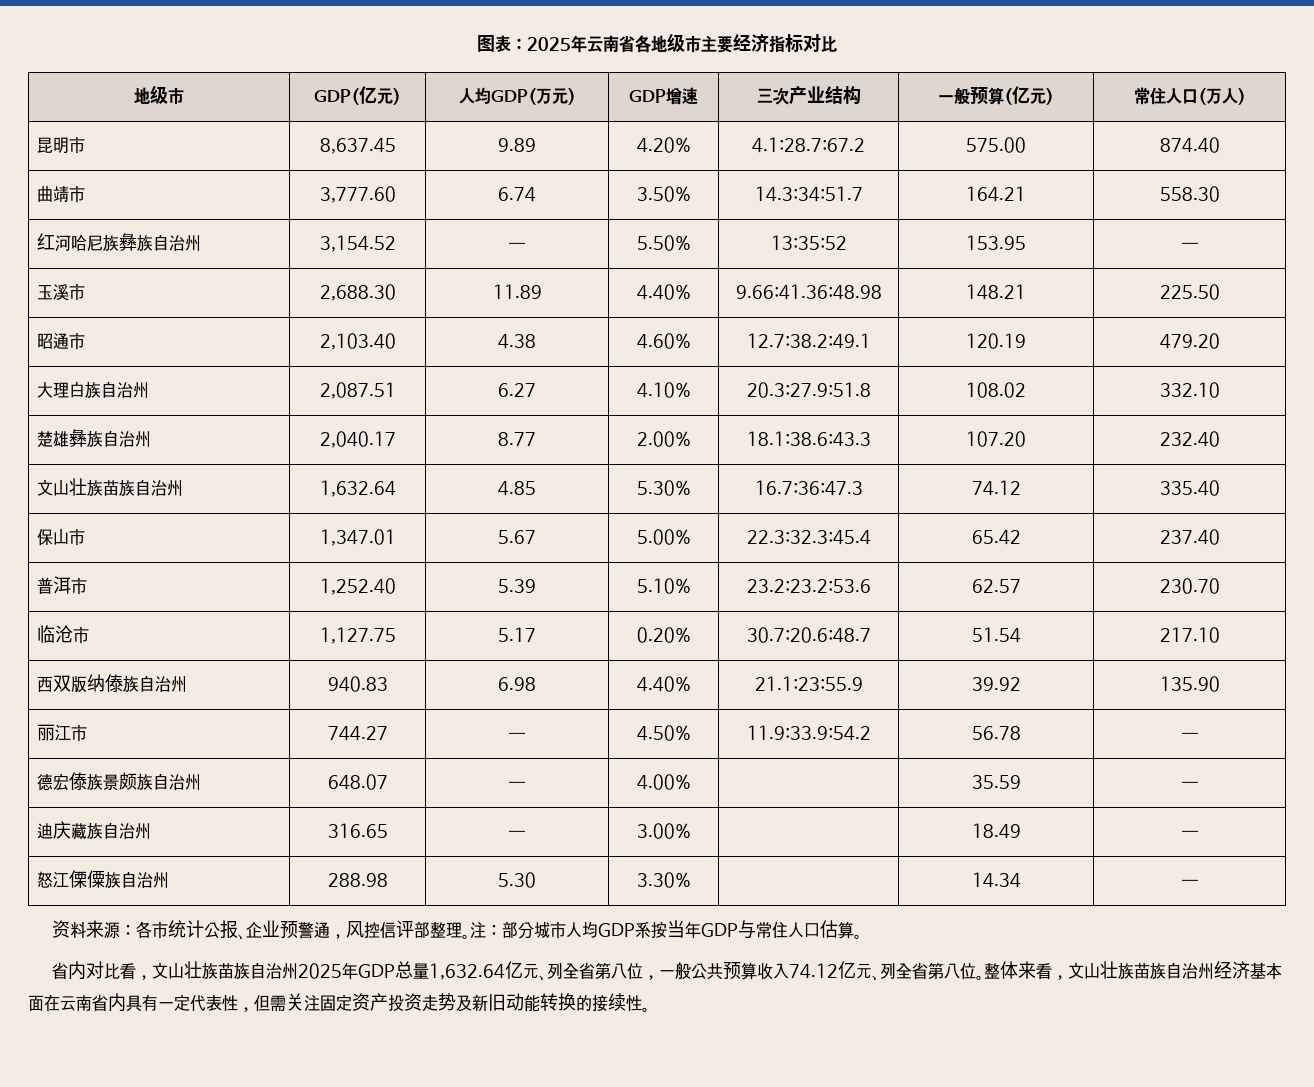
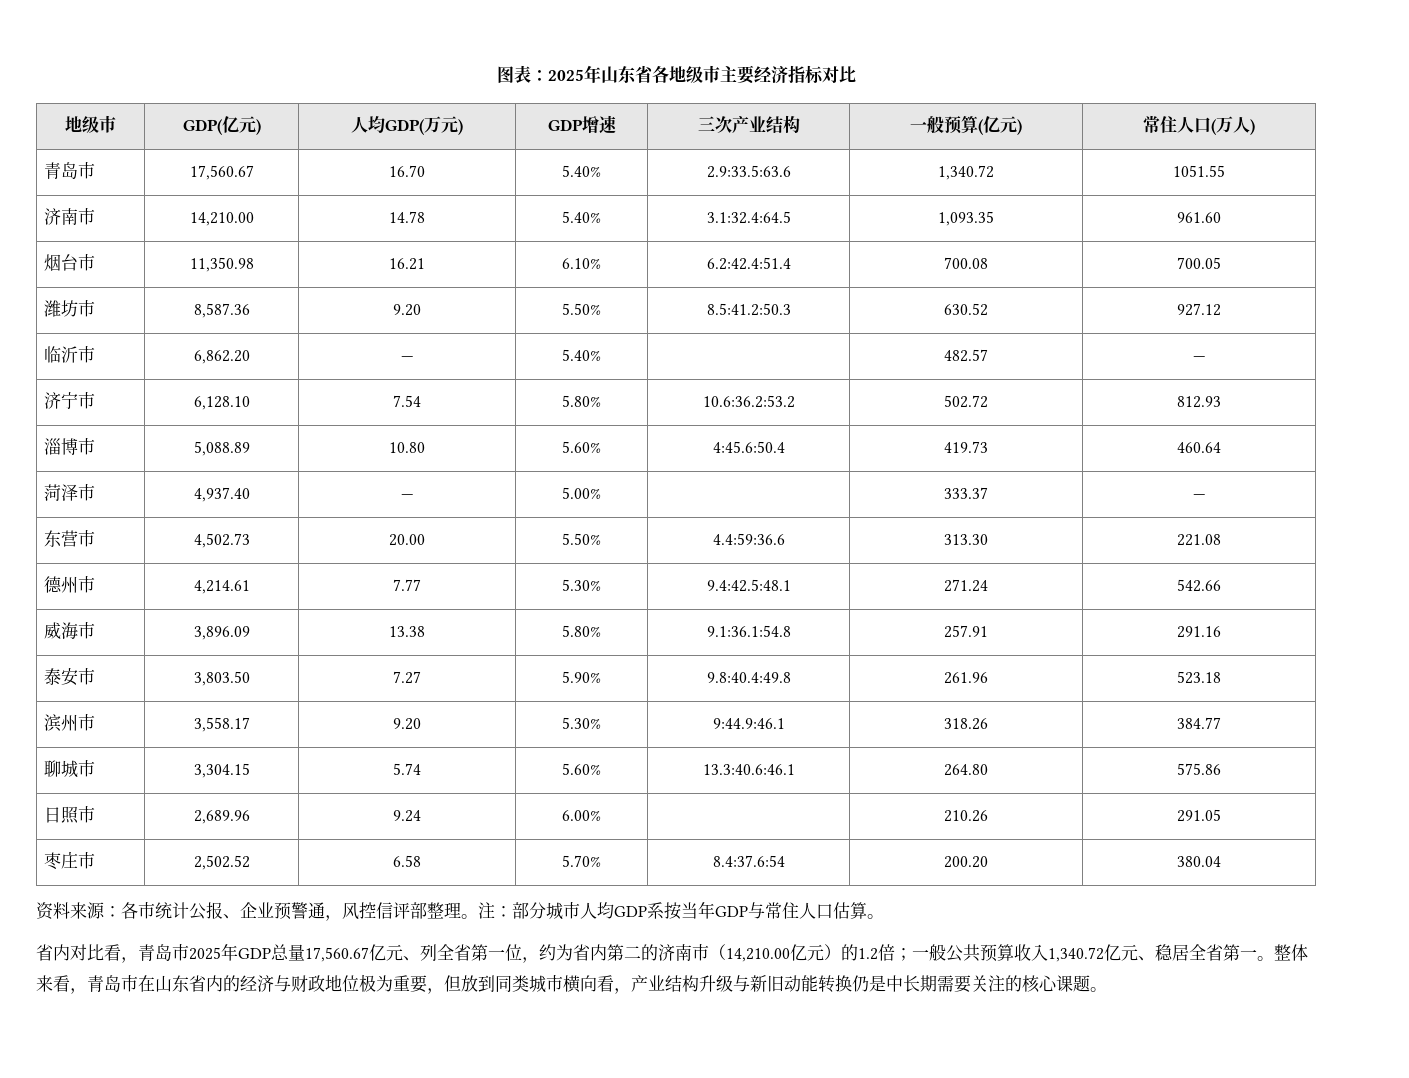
[587,35,619,53] 云南 -> [600,66,636,83] 山东
[37,137,86,154] [319,138,396,154] [498,138,536,152] [636,137,691,153] [752,137,865,153] [966,137,1026,153] [1159,137,1220,153] [37,186,86,203] [319,186,396,203] [498,187,536,202] [636,186,691,202] [754,186,863,202] [966,186,1026,202] [1159,186,1220,202] [37,233,202,252] [319,235,396,252] [509,242,526,249] [636,235,691,251] [770,235,847,250] [966,235,1026,250] [1181,242,1199,249] [37,284,86,301] [319,284,396,301] [492,284,542,299] [636,284,691,300] [735,284,882,300] [966,284,1026,300] [1159,284,1220,300] [37,333,86,350] [319,333,396,350] [498,334,536,349] [636,333,691,349] [746,333,871,349] [966,333,1026,349] [1159,333,1220,349] [37,381,150,398] [319,382,396,399] [498,383,536,397] [636,382,691,398] [746,382,871,398] [966,382,1026,398] [1159,382,1220,398] [37,429,152,448] [319,431,396,448] [498,432,536,446] [636,431,691,447] [746,431,871,447] [966,431,1026,447] [1159,431,1220,447] [37,478,184,496] [319,480,396,497] [498,481,536,496] [636,480,691,496] [754,480,863,496] [971,480,1021,496] [1159,480,1220,496] [37,528,86,546] [319,529,396,546] [498,530,536,544] [636,529,691,545] [746,530,871,545] [971,530,1021,545] [1159,529,1220,545] [37,576,88,595] [319,578,396,595] [498,579,536,593] [636,578,691,594] [746,579,871,593] [971,579,1021,593] [1159,578,1220,594] [37,625,90,644] [319,627,396,644] [498,627,536,642] [636,627,691,643] [746,627,871,643] [971,627,1021,643] [1159,627,1220,643] [37,674,188,693] [327,676,388,692] [498,677,536,691] [636,676,691,692] [754,676,863,691] [971,677,1021,691] [1159,676,1220,692] [37,724,88,742] [327,726,388,741] [509,732,526,739] [636,725,691,741] [746,725,871,741] [971,726,1021,740] [1181,732,1199,739] [37,772,202,791] [327,774,388,790] [509,781,526,788] [636,774,691,790] [971,775,1021,789] [1181,781,1199,788] [37,821,152,840] [327,823,388,838] [509,830,526,837] [636,823,691,839] [971,823,1021,839] [1181,830,1199,837] [37,870,170,888] [327,873,388,887] [498,872,536,888] [636,872,691,888] [971,872,1021,888] [1181,879,1199,886] 昆明市 | 8,637.45 | 9.89 | 4.20% | 4.1:28.7:67.2 | 575.00 | 874.40 // 曲靖市 | 3,777.60 | 6.74 | 3.50% | 14.3:34:51.7 | 164.21 | 558.30 // 红河哈尼族彝族自治州 | 3,154.52 | — | 5.50% | 13:35:52 | 153.95 | — // 玉溪市 | 2,688.30 | 11.89 | 4.40% | 9.66:41.36:48.98 | 148.21 | 225.50 // 昭通市 | 2,103.40 | 4.38 | 4.60% | 12.7:38.2:49.1 | 120.19 | 479.20 // 大理白族自治州 | 2,087.51 | 6.27 | 4.10% | 20.3:27.9:51.8 | 108.02 | 332.10 // 楚雄彝族自治州 | 2,040.17 | 8.77 | 2.00% | 18.1:38.6:43.3 | 107.20 | 232.40 // 文山壮族苗族自治州 | 1,632.64 | 4.85 | 5.30% | 16.7:36:47.3 | 74.12 | 335.40 // 保山市 | 1,347.01 | 5.67 | 5.00% | 22.3:32.3:45.4 | 65.42 | 237.40 // 普洱市 | 1,252.40 | 5.39 | 5.10% | 23.2:23.2:53.6 | 62.57 | 230.70 // 临沧市 | 1,127.75 | 5.17 | 0.20% | 30.7:20.6:48.7 | 51.54 | 217.10 // 西双版纳傣族自治州 | 940.83 | 6.98 | 4.40% | 21.1:23:55.9 | 39.92 | 135.90 // 丽江市 | 744.27 | — | 4.50% | 11.9:33.9:54.2 | 56.78 | — // 德宏傣族景颇族自治州 | 648.07 | — | 4.00% | | 35.59 | — // 迪庆藏族自治州 | 316.65 | — | 3.00% | | 18.49 | — // 怒江傈僳族自治州 | 288.98 | 5.30 | 3.30% | | 14.34 | — -> [44,162,96,179] [189,165,254,180] [389,165,425,177] [562,165,601,177] [706,165,791,178] [938,165,994,180] [1173,165,1225,177] [44,208,96,225] [189,212,254,226] [389,211,425,223] [562,211,601,223] [706,211,791,224] [938,211,994,226] [1177,212,1221,223] [44,254,96,271] [189,257,254,272] [389,258,425,270] [562,258,601,269] [706,257,791,270] [944,257,988,269] [1177,257,1221,269] [44,300,96,317] [193,303,250,318] [393,304,421,316] [562,303,601,315] [706,303,791,316] [944,303,988,316] [1177,303,1221,316] [44,346,96,363] [193,350,250,364] [400,356,414,361] [562,349,601,361] [944,349,988,362] [1192,356,1206,361] [44,392,96,409] [193,396,250,410] [393,395,421,407] [562,395,601,407] [702,395,795,408] [944,395,988,408] [1177,396,1221,408] [44,438,96,455] [193,441,250,456] [389,442,425,453] [562,441,601,453] [712,441,785,453] [944,441,988,453] [1177,442,1221,453] [44,484,96,501] [193,487,250,502] [400,494,414,499] [562,487,601,499] [944,487,988,499] [1192,494,1206,499] [44,530,96,547] [193,533,250,548] [389,534,425,546] [562,533,601,545] [712,533,785,545] [944,534,988,545] [1177,534,1221,546] [44,576,96,593] [193,580,250,594] [393,579,421,591] [562,579,601,591] [706,579,791,592] [944,579,988,592] [1177,579,1221,592] [44,622,96,640] [193,626,250,640] [389,626,425,637] [562,625,601,637] [706,625,791,637] [944,625,988,638] [1177,626,1221,638] [44,668,96,686] [193,671,250,686] [393,671,421,684] [562,671,601,683] [706,672,791,683] [944,672,988,684] [1177,671,1221,684] [44,714,96,732] [193,717,250,732] [393,718,421,730] [562,717,601,729] [712,718,785,729] [944,718,988,730] [1177,717,1221,729] [44,760,96,778] [193,763,250,778] [393,763,421,775] [562,763,601,775] [702,764,795,775] [944,764,988,776] [1177,763,1221,775] [44,806,96,824] [193,810,250,824] [393,810,421,822] [562,810,601,821] [944,810,988,822] [1177,809,1221,822] [44,851,96,870] [193,855,250,870] [393,855,421,867] [562,855,601,867] [712,855,785,867] [944,856,988,868] [1177,856,1221,867] 青岛市 | 17,560.67 | 16.70 | 5.40% | 2.9:33.5:63.6 | 1,340.72 | 1051.55 // 济南市 | 14,210.00 | 14.78 | 5.40% | 3.1:32.4:64.5 | 1,093.35 | 961.60 // 烟台市 | 11,350.98 | 16.21 | 6.10% | 6.2:42.4:51.4 | 700.08 | 700.05 // 潍坊市 | 8,587.36 | 9.20 | 5.50% | 8.5:41.2:50.3 | 630.52 | 927.12 // 临沂市 | 6,862.20 | — | 5.40% | | 482.57 | — // 济宁市 | 6,128.10 | 7.54 | 5.80% | 10.6:36.2:53.2 | 502.72 | 812.93 // 淄博市 | 5,088.89 | 10.80 | 5.60% | 4:45.6:50.4 | 419.73 | 460.64 // 菏泽市 | 4,937.40 | — | 5.00% | | 333.37 | — // 东营市 | 4,502.73 | 20.00 | 5.50% | 4.4:59:36.6 | 313.30 | 221.08 // 德州市 | 4,214.61 | 7.77 | 5.30% | 9.4:42.5:48.1 | 271.24 | 542.66 // 威海市 | 3,896.09 | 13.38 | 5.80% | 9.1:36.1:54.8 | 257.91 | 291.16 // 泰安市 | 3,803.50 | 7.27 | 5.90% | 9.8:40.4:49.8 | 261.96 | 523.18 // 滨州市 | 3,558.17 | 9.20 | 5.30% | 9:44.9:46.1 | 318.26 | 384.77 // 聊城市 | 3,304.15 | 5.74 | 5.60% | 13.3:40.6:46.1 | 264.80 | 575.86 // 日照市 | 2,689.96 | 9.24 | 6.00% | | 210.26 | 291.05 // 枣庄市 | 2,502.52 | 6.58 | 5.70% | 8.4:37.6:54 | 200.20 | 380.04
[152,961,299,979] 文山壮族苗族自治州 -> [138,944,189,961] 青岛市
[429,961,1283,981] [28,993,642,1012] 1,632.64亿元、列全省第八位，一般公共预算收入74.12亿元、列全省第八位。整体来看，文山壮族苗族自治州经济基本面在云南省内具有一定代表性，但需关注固定资产投资走势及新旧动能转换的接续性 -> [305,944,1308,963] [36,974,1090,994] 17,560.67亿元、列全省第一位，约为省内第二的济南市（14,210.00亿元）的1.2倍；一般公共预算收入1,340.72亿元、稳居全省第一。整体来看，青岛市在山东省内的经济与财政地位极为重要，但放到同类城市横向看，产业结构升级与新旧动能转换仍是中长期需要关注的核心课题

